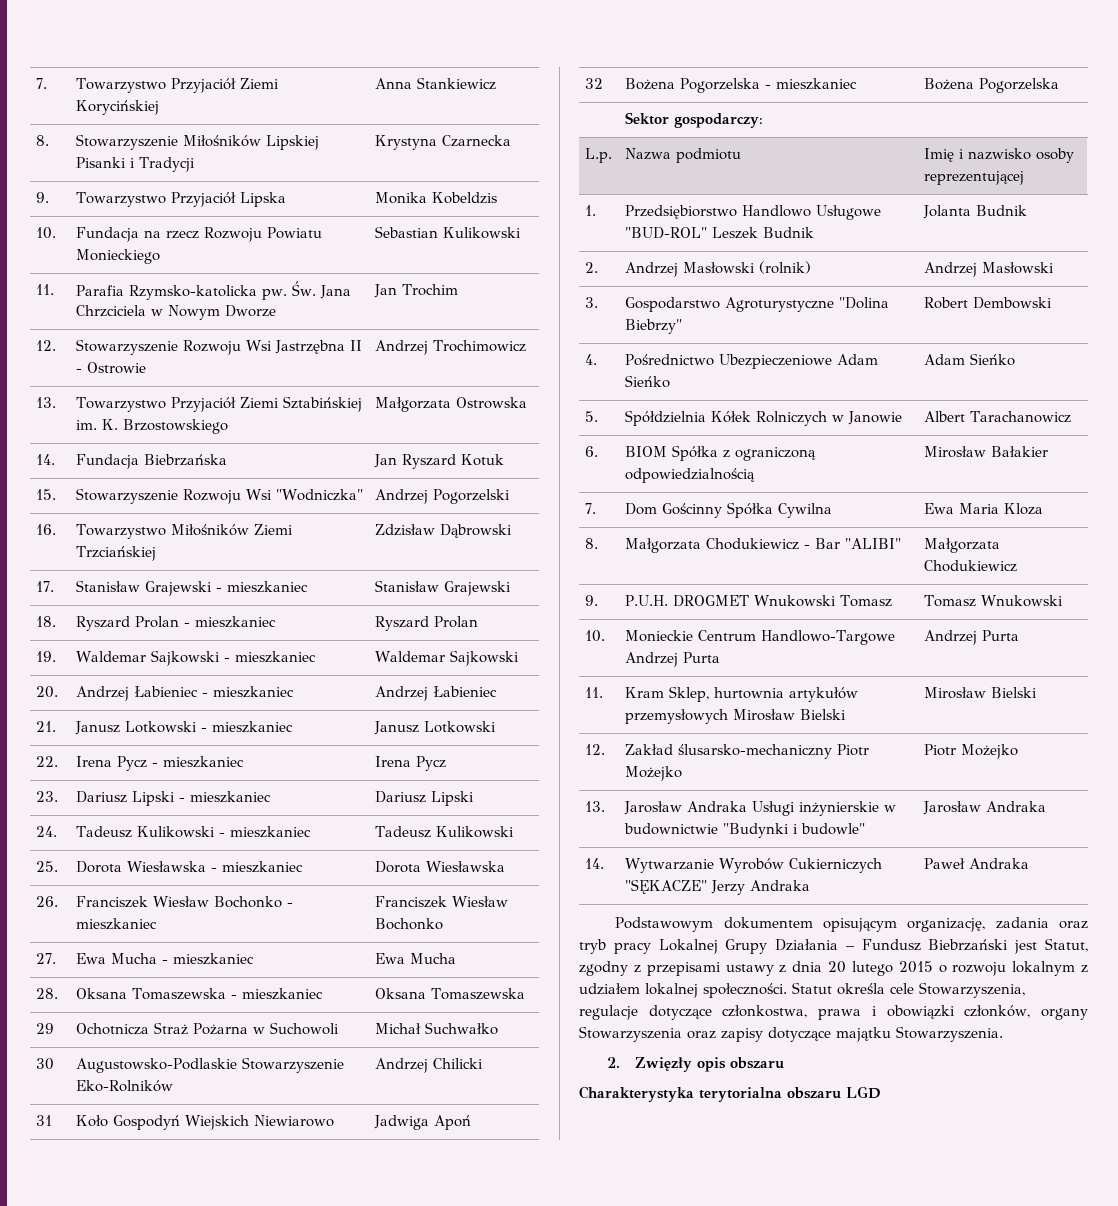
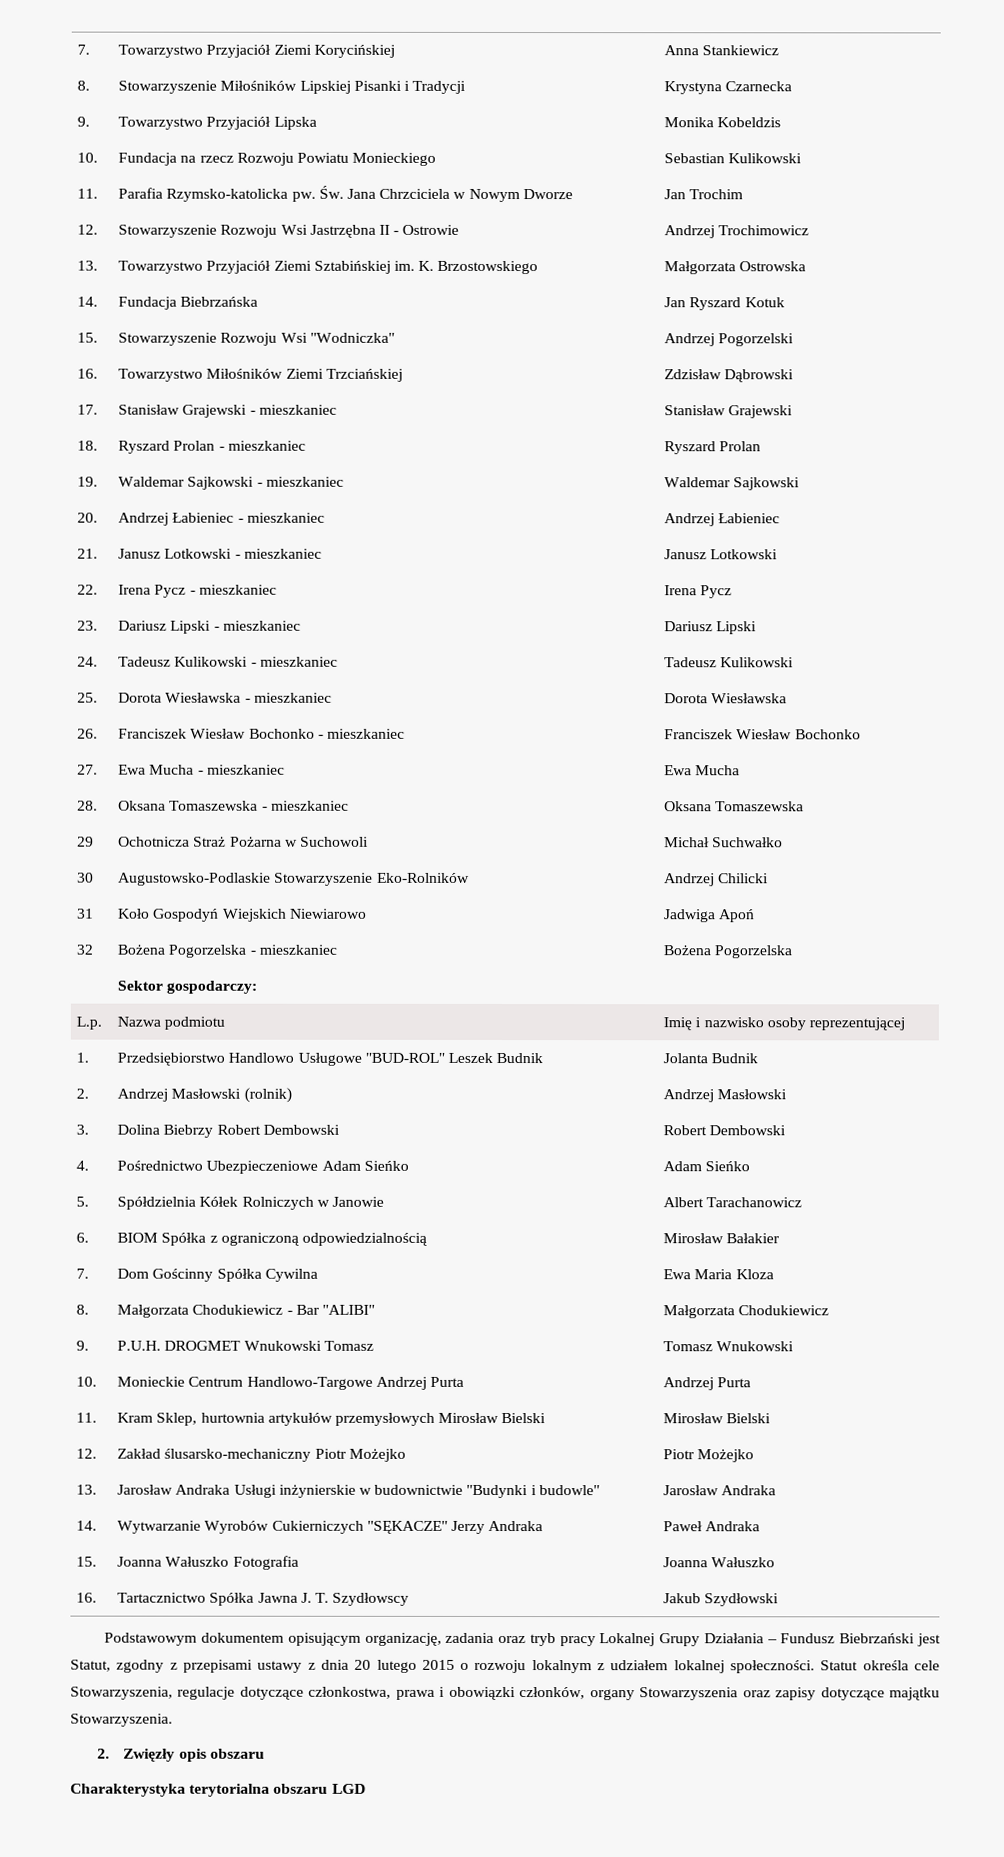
[625,297,890,312] [625,319,683,334] Gospodarstwo Agroturystyczne "Dolina Biebrzy" -> [117,1124,340,1138] Dolina Biebrzy Robert Dembowski
(1030, 863) none -> [76,1556,98,1567] [117,1555,299,1570] [663,1557,776,1568] [76,1592,98,1603] [117,1592,410,1606] [663,1593,780,1607] // 15. | Joanna Wałuszko Fotografia | Joanna Wałuszko // 16. | Tartacznictwo Spółka Jawna J. T. Szydłowscy | Jakub Szydłowski

